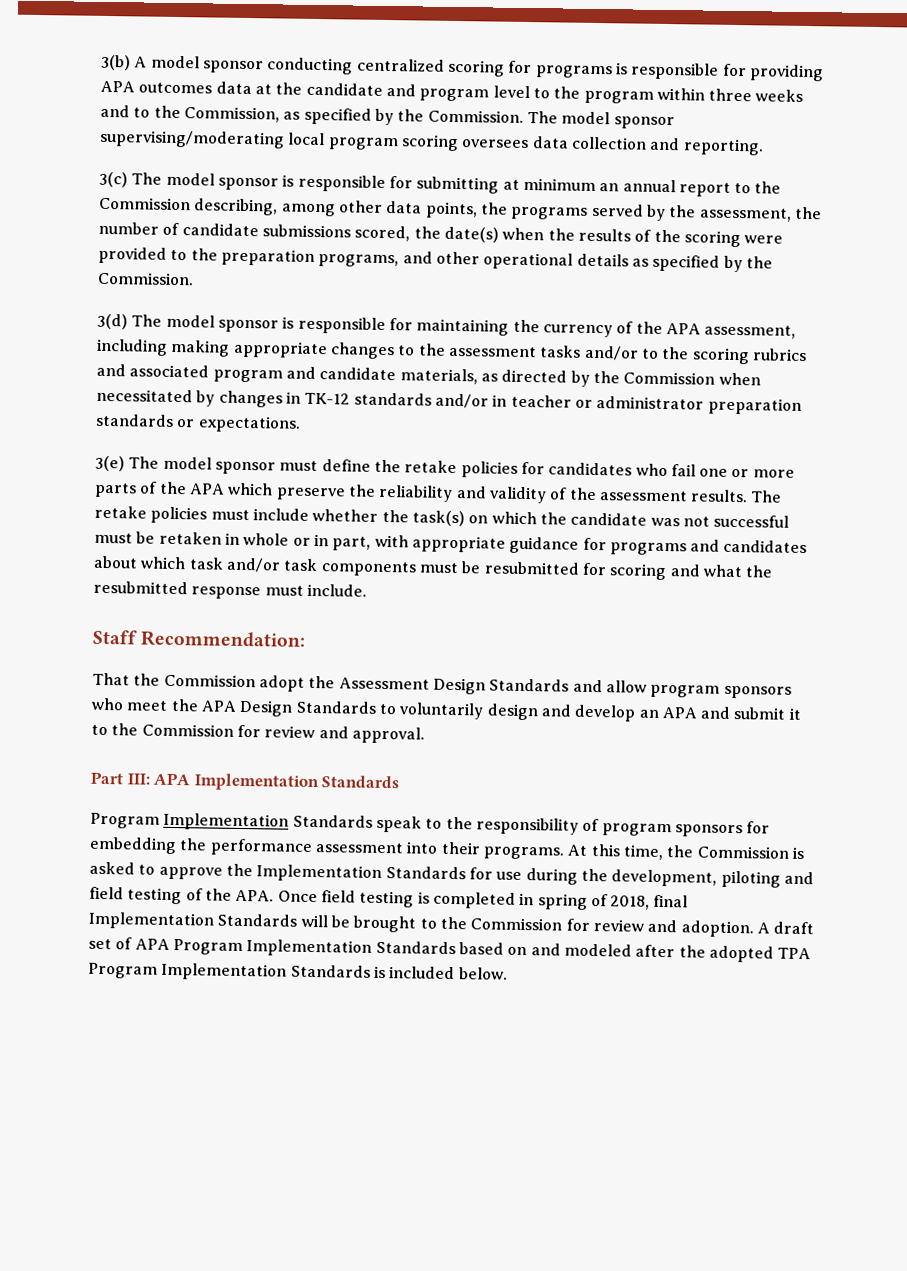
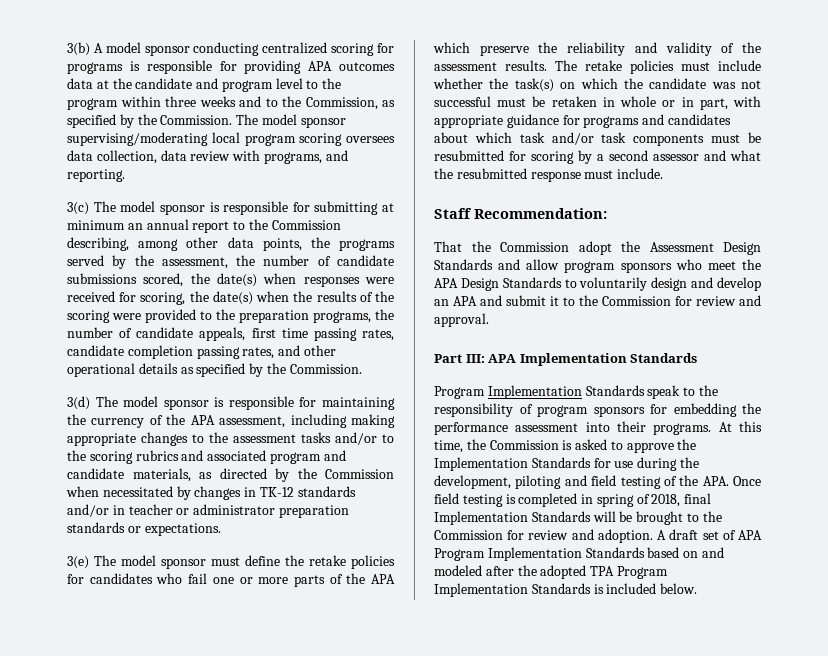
[570,136,647,150] collection -> [96,150,322,164] collection, data review with programs,
(545, 234) none -> [303,276,394,287] [67,291,290,305] responses were received for scoring, the date(s) when
(400, 261) none -> [375,309,394,320] [67,327,394,341] [67,345,275,359] the number of candidate appeals, first time passing rates, candidate completion passing rates,
(668, 572) none -> [578,150,699,164] by a second assessor

